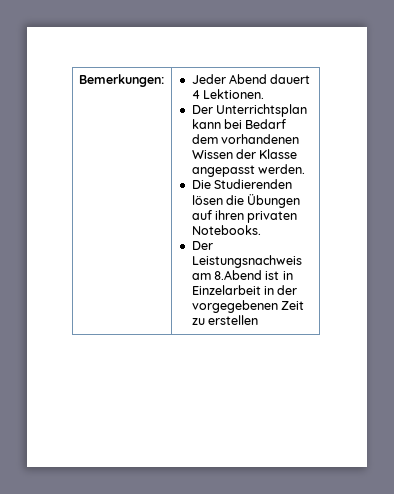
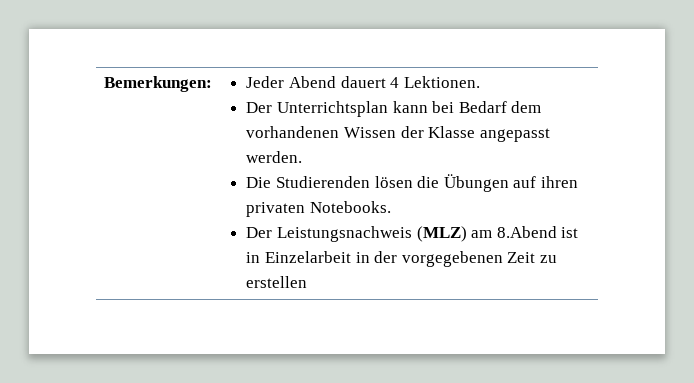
(302, 261) none -> [416,226,467,242] (MLZ)

